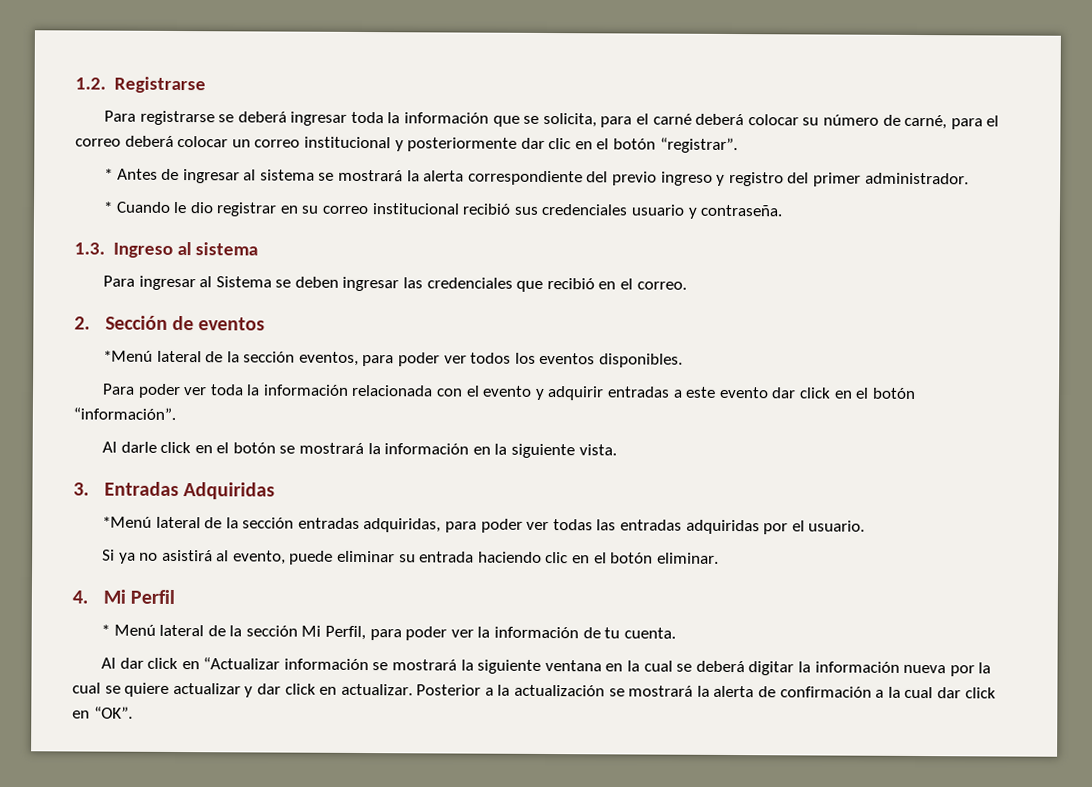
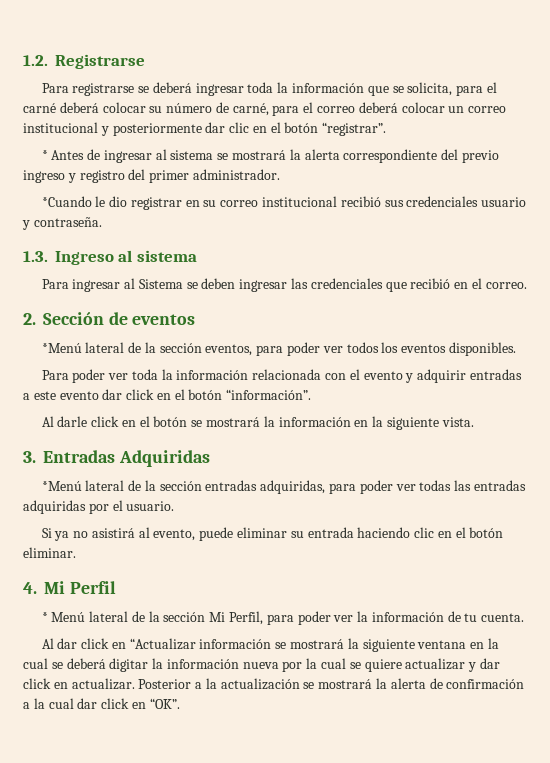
[102,201,171,213] * Cuando -> [41,196,92,207] *Cuando

